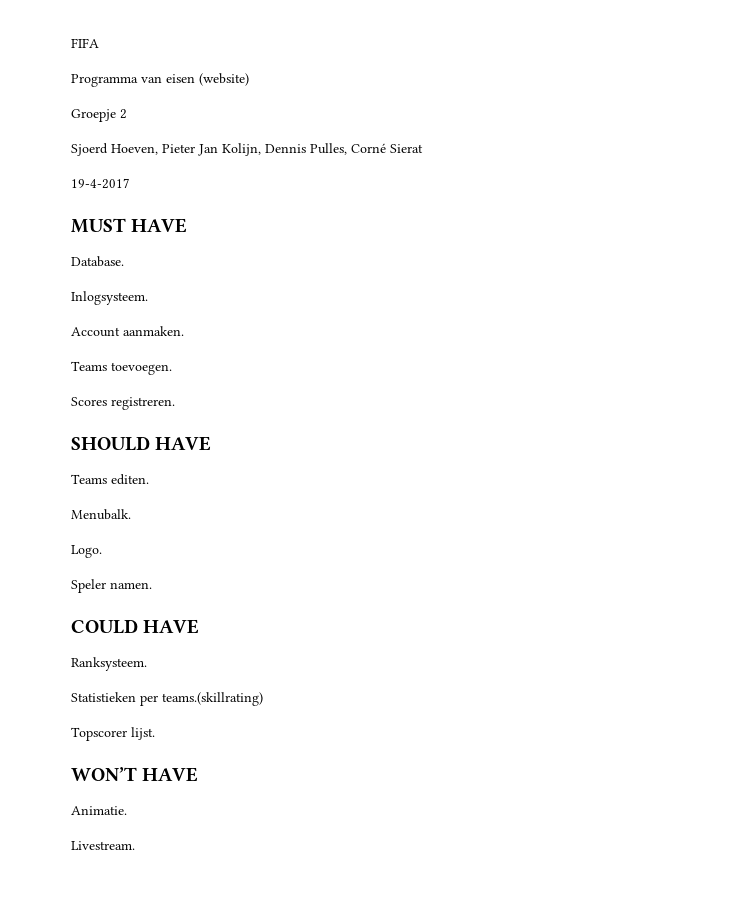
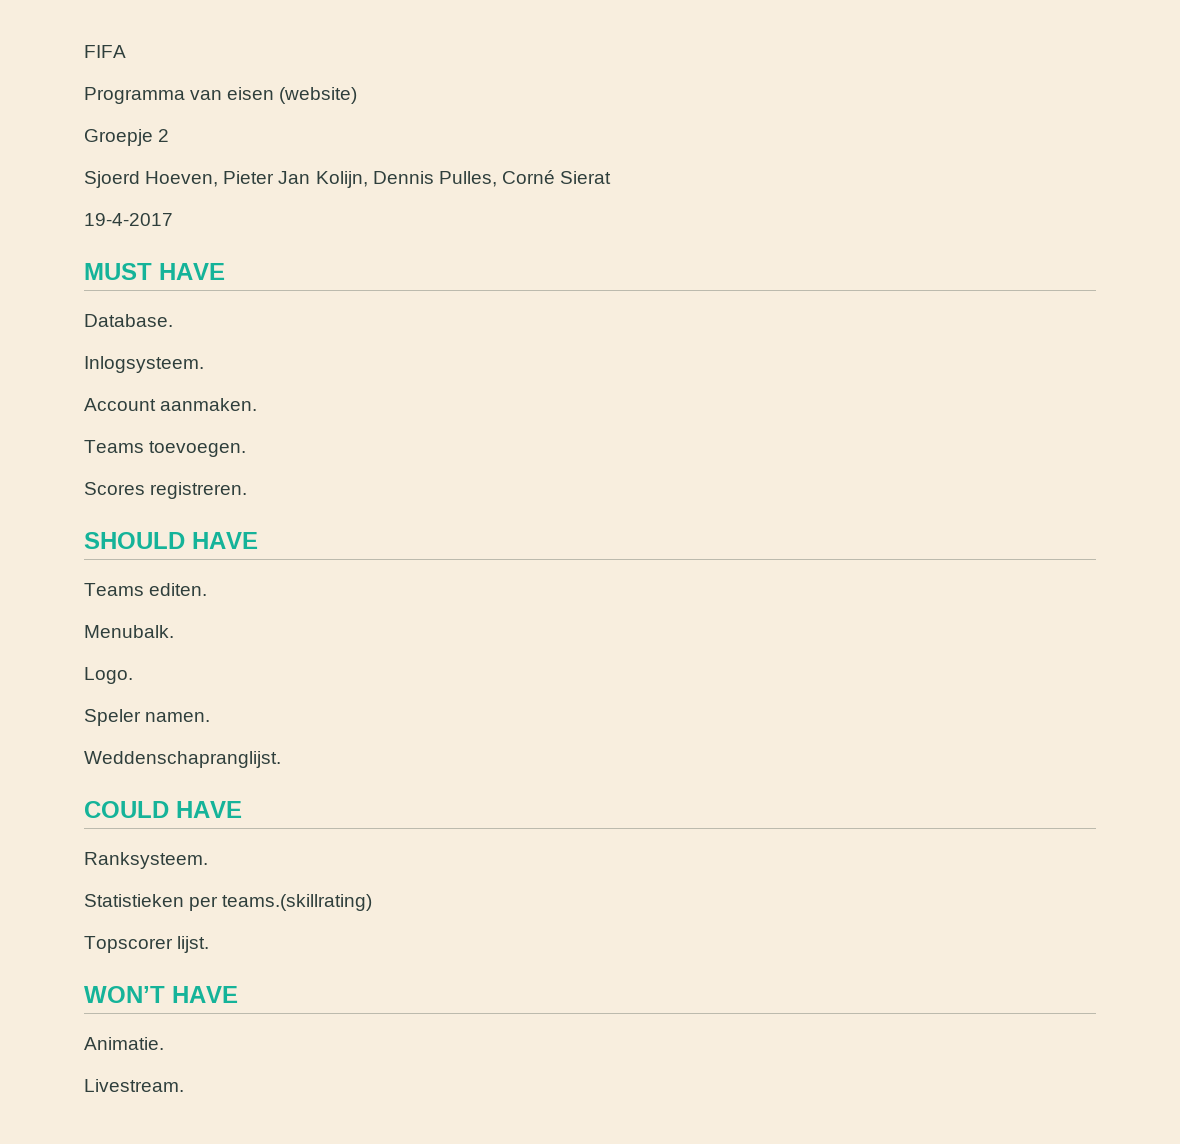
(152, 585) none -> [84,751,281,768] // Weddenschapranglijst.

